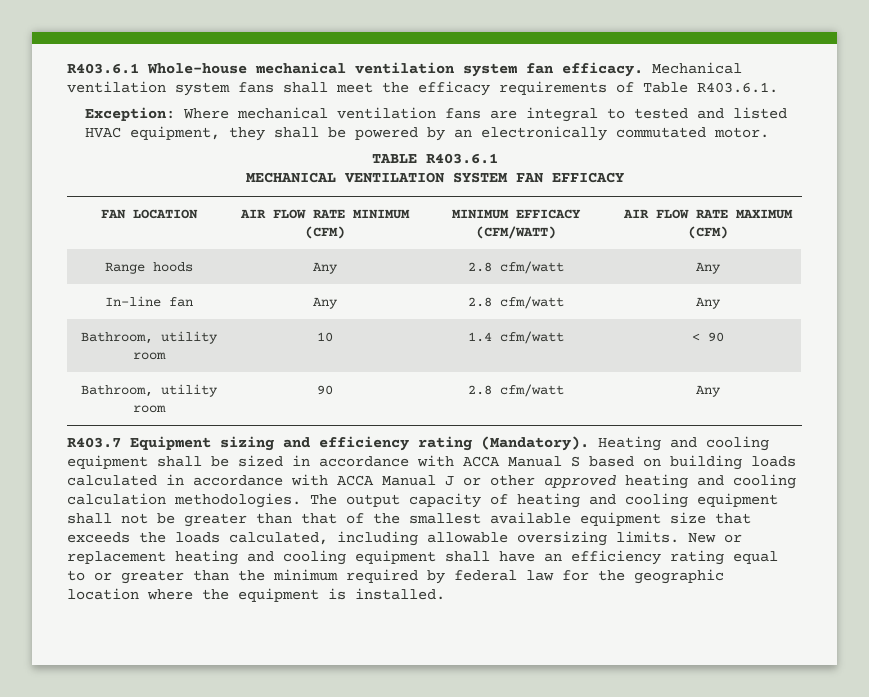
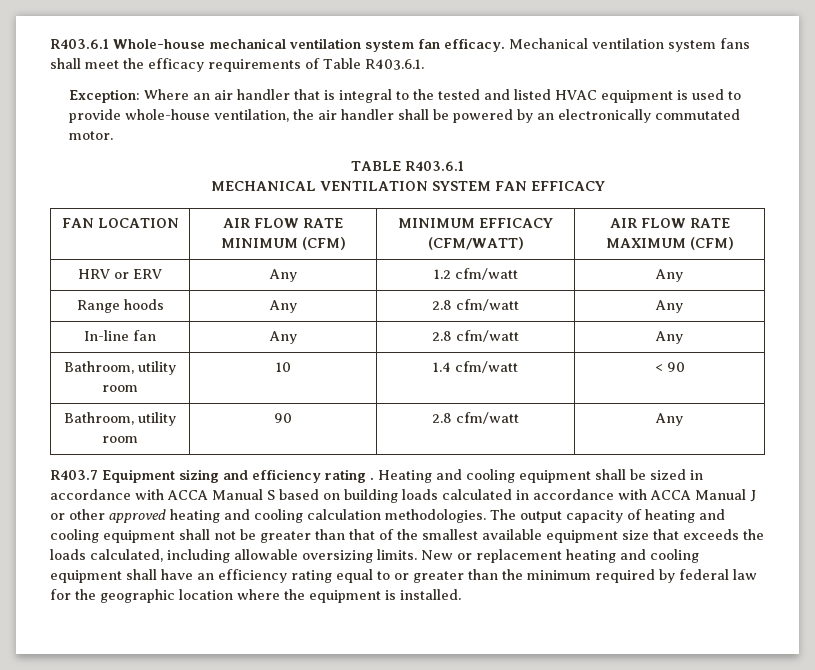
[237,107,518,119] mechanical ventilation fans are -> [192,89,335,100] an air handler that is
(626, 113) none -> [412,89,434,100] the
[130,126,266,141] equipment, they -> [600,89,741,103] [68,109,394,123] equipment is used to provide whole-house ventilation, the air handler
(728, 232) none -> [78,269,162,279] [268,269,297,282] [433,268,518,280] [655,269,683,282] // HRV or ERV | Any | 1.2 cfm/watt | Any
[481,436,589,451] (Mandatory). -> [370,477,374,480] .

